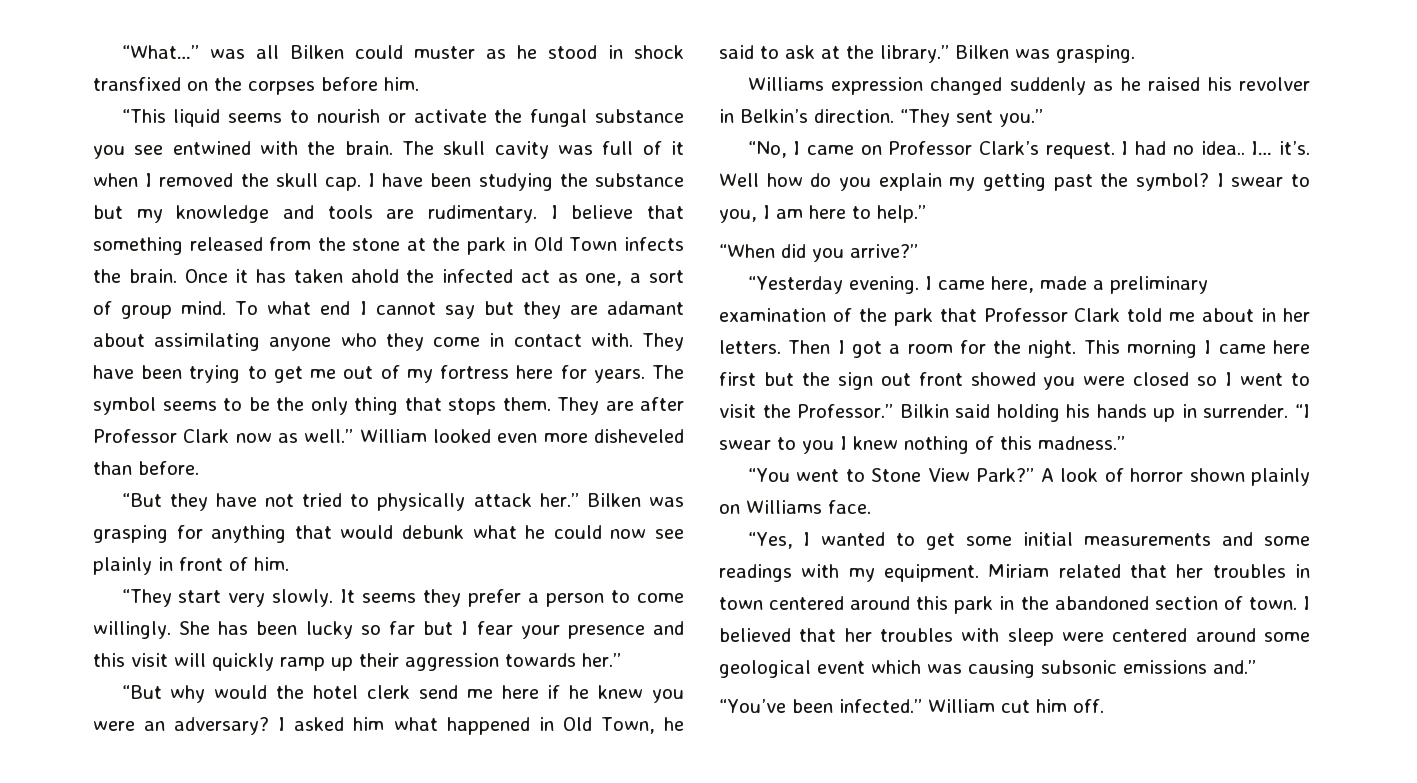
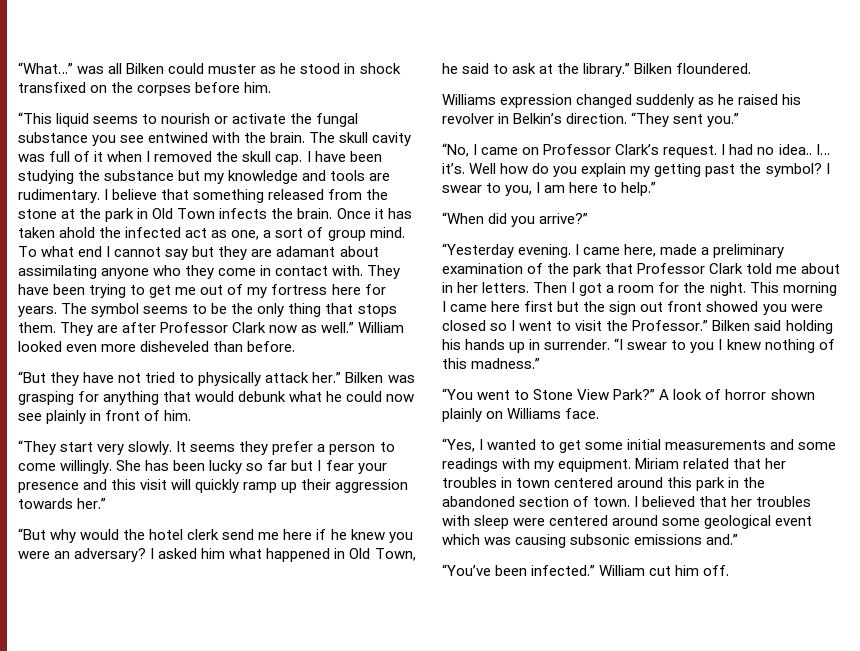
[1014,45,1135,63] was grasping. -> [676,63,752,74] floundered.
[899,404,949,418] Bilkin -> [712,320,751,331] Bilken

